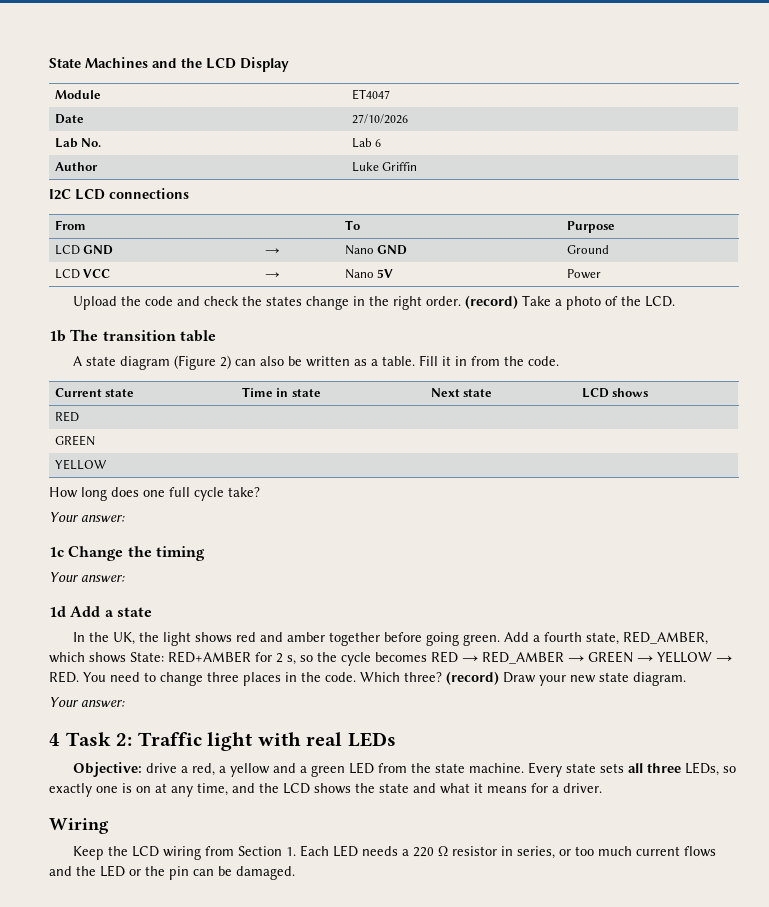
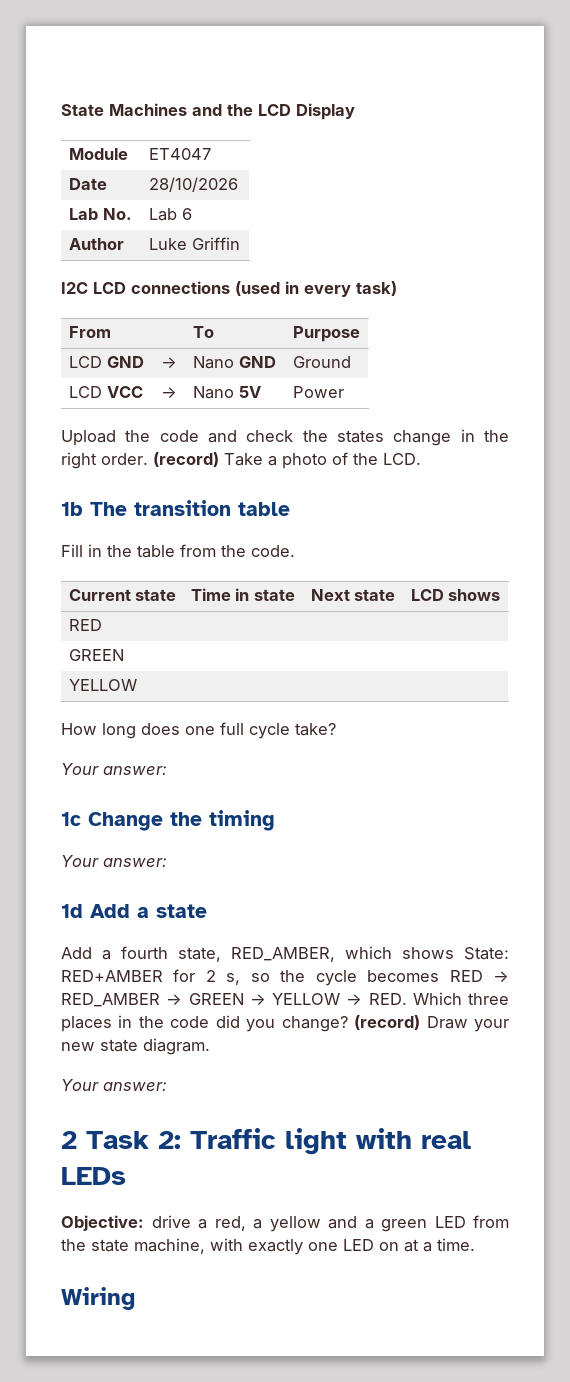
[351,114,408,124] 27/10/2026 -> [148,177,238,192] 28/10/2026
(189, 193) none -> [235,281,397,297] (used in every task)
[72,355,467,370] A state diagram (Figure 2) can also be written as a table. Fill it in -> [61,544,175,558] Fill in the table
[72,632,500,646] In the UK, the light shows red and amber together before going green. -> (207, 911) none
[83,672,442,686] You need to change three places in the code. Which three? -> [412,992,509,1005] [61,1015,348,1032] Which three places in the code did you change?
[49,733,60,746] 4 -> [61,1131,77,1149] 2
[468,762,736,777] machine. Every state sets all three LEDs, so -> [134,1238,243,1254] machine, with
[122,783,132,793] is -> [343,1239,374,1251] LED
[171,783,602,797] [49,818,109,834] [72,845,716,860] [49,865,295,880] any time, and the LCD shows the state and what it means for a driver. // Wiring // Keep the LCD wiring from Section 1. Each LED needs a 220 Ω resistor in series, or too much current flows and the LED or the pin can be damaged. -> [423,1238,475,1252] [61,1287,135,1310] a time. // Wiring

